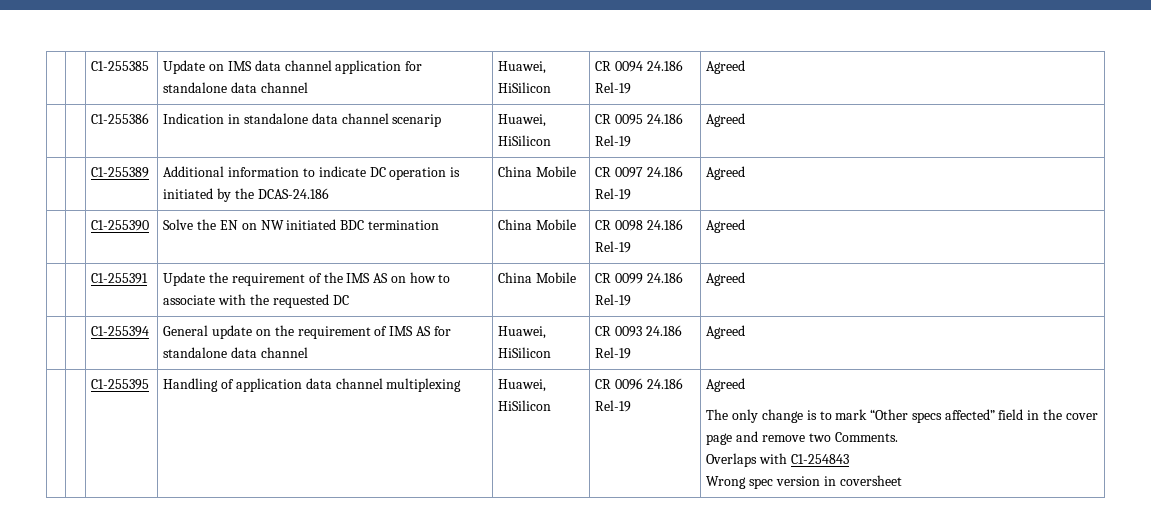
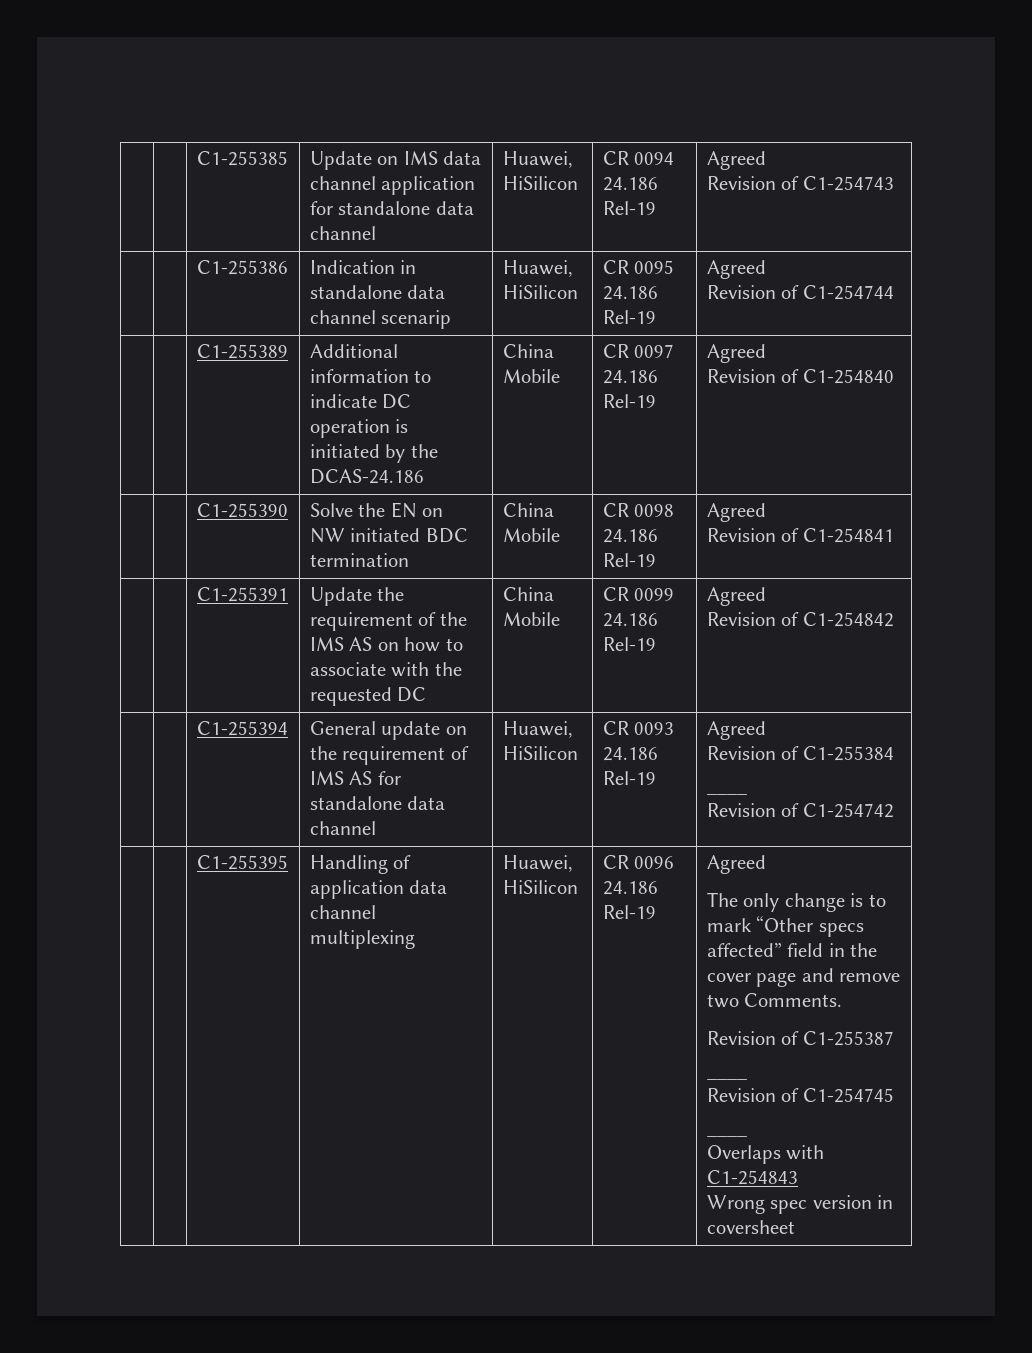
(746, 67) none -> [706,176,894,191] // Revision of C1-254743
(746, 120) none -> [706,285,894,300] // Revision of C1-254744
(746, 173) none -> [706,369,894,384] // Revision of C1-254840
(746, 226) none -> [706,528,894,543] // Revision of C1-254841
(746, 279) none -> [706,612,894,627] // Revision of C1-254842
(746, 332) none -> [706,746,894,761] [706,792,747,795] [706,803,894,818] // Revision of C1-255384 // ____ // Revision of C1-254742
(898, 437) none -> [706,1031,894,1046] [706,1077,747,1080] [706,1088,894,1103] [706,1134,747,1137] // Revision of C1-255387 // ____ // Revision of C1-254745 // ____

